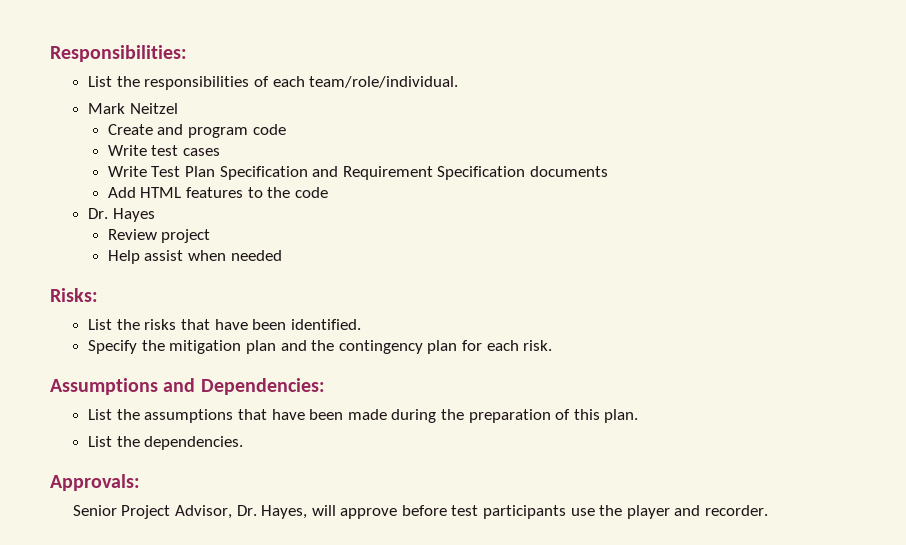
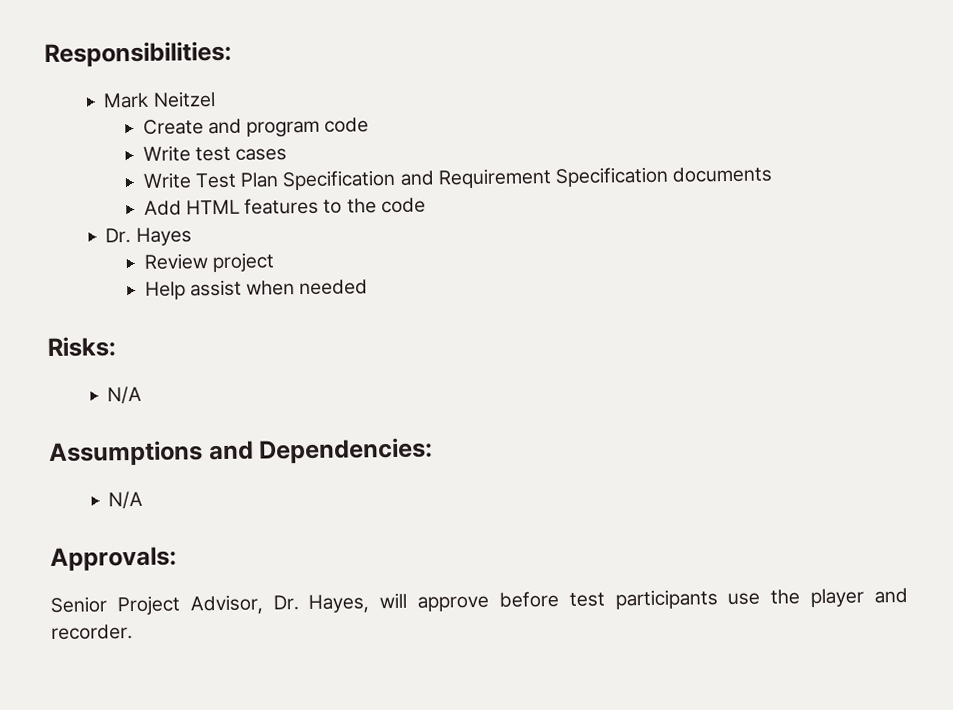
[88,76,459,90] // List the responsibilities of each team/role/individual. -> (232, 54) none
[88,319,361,330] [88,340,553,354] [50,378,325,395] [88,409,639,423] [88,436,244,450] List the risks that have been identified. // Specify the mitigation plan and the contingency plan for each risk. // Assumptions and Dependencies: // List the assumptions that have been made during the preparation of this plan. // List the dependencies. -> [107,385,143,405] [48,437,434,467] [108,490,144,510] N/A // Assumptions and Dependencies: // N/A

